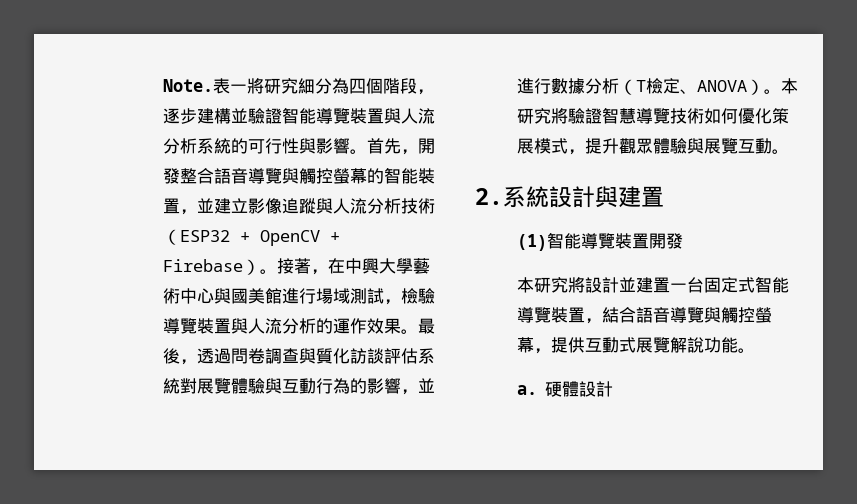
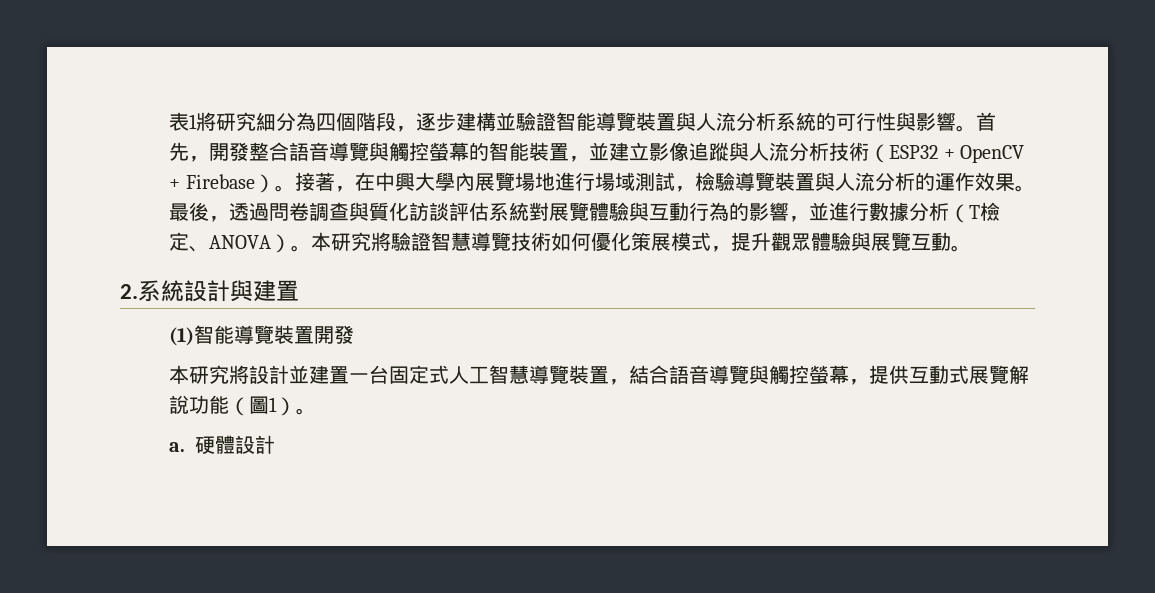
[162,78,247,94] Note.表一 -> [169,112,198,131] 表1
[412,258,430,274] [162,288,282,304] 藝術中心與國美館 -> [454,172,555,191] 內展覽場地
[754,276,789,293] 智能 -> [449,365,530,384] 人工智慧
(738, 345) none -> [229,396,297,416] （圖1）

